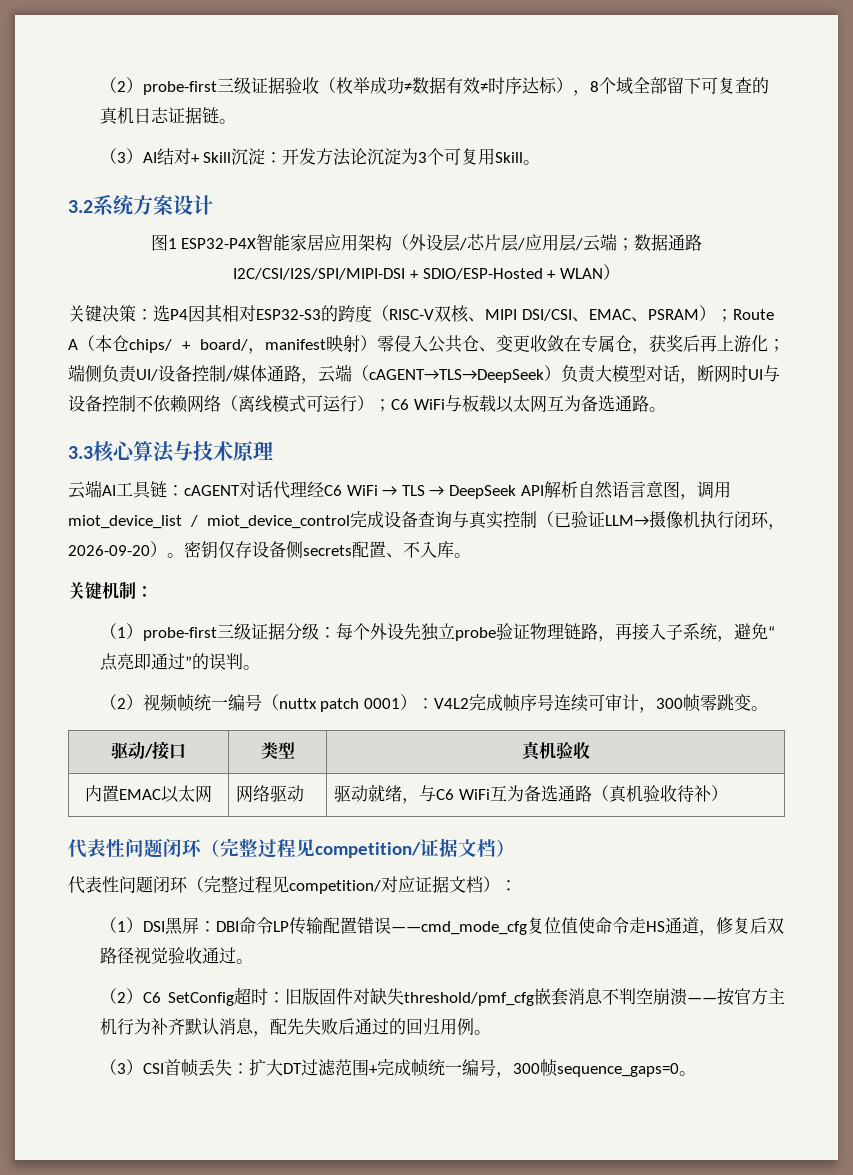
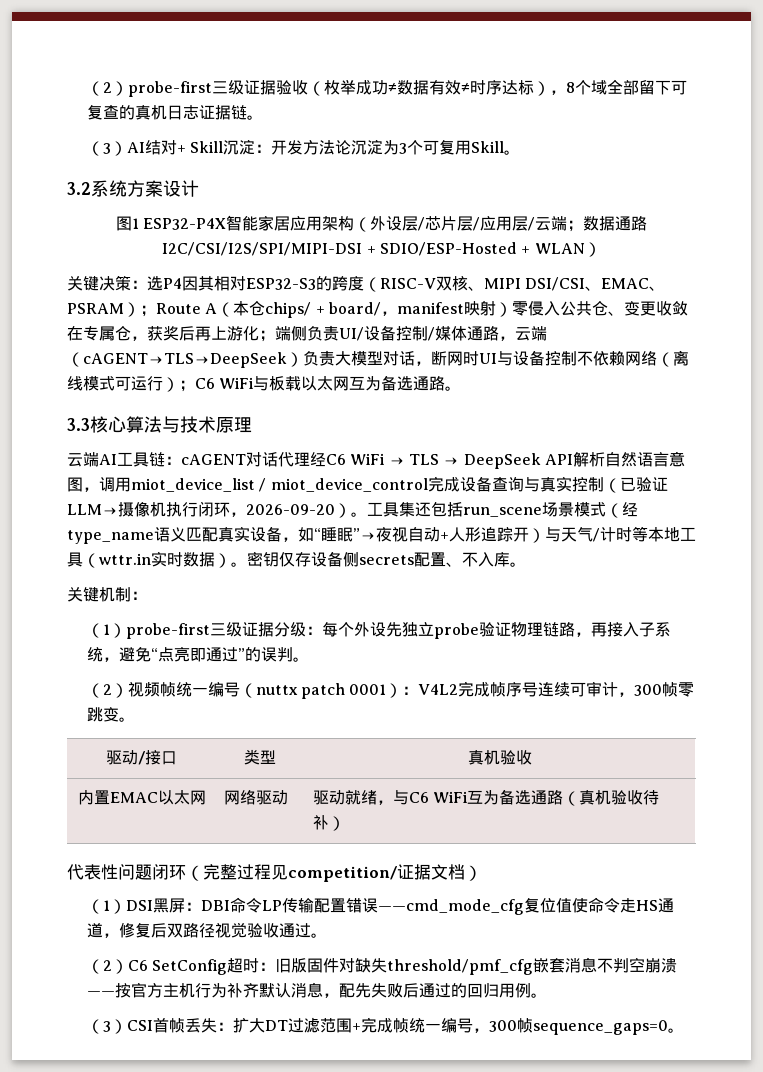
(184, 555) none -> [367,501,638,518] [67,526,696,544] [67,551,247,568] 工具集还包括run_scene场景模式（经type_name语义匹配真实设备，如“睡眠”→夜视自动+人形追踪开）与天气/计时等本地工具（wttr.in实时数据）。
[68,876,517,894] // 代表性问题闭环（完整过程见competition/对应证据文档）： -> (482, 873) none

